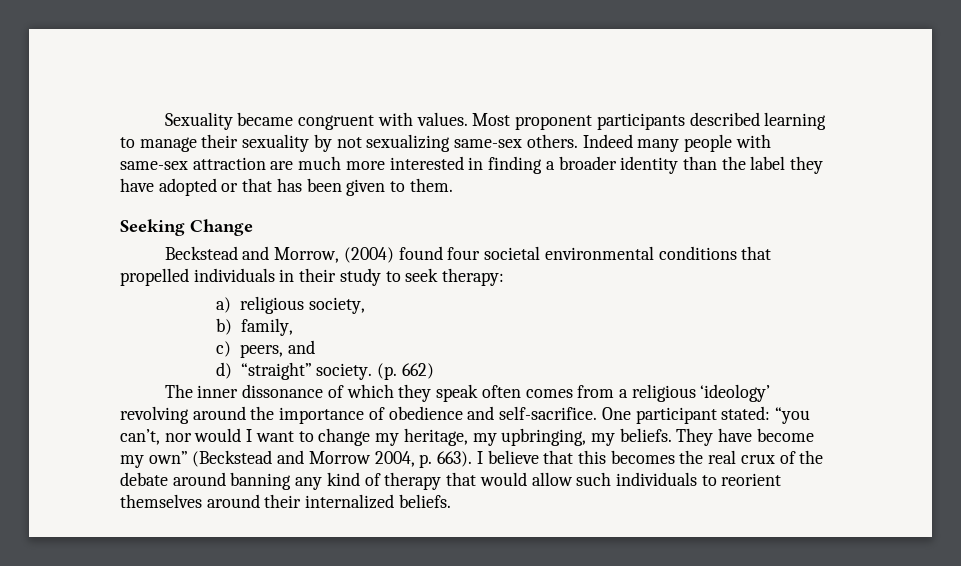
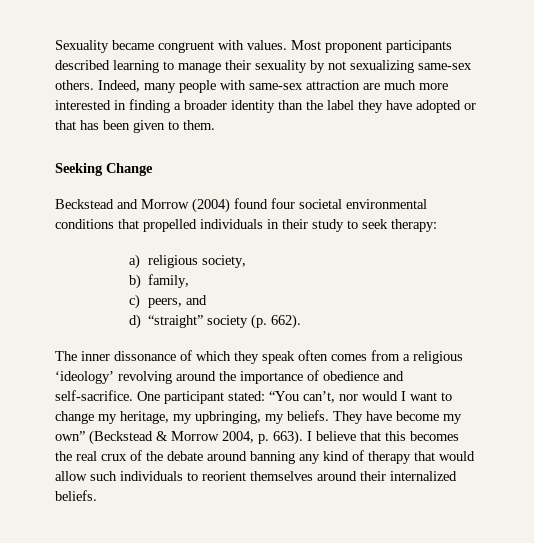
[582,134,633,148] Indeed -> [98,80,140,92] Indeed,
[274,247,340,263] Morrow, -> [141,199,189,209] Morrow
[316,363,434,380] society. (p. 662) -> [207,314,302,329] society (p. 662).
[774,407,810,424] “you -> [269,391,299,401] “You
[277,450,305,464] and -> [156,431,168,441] &

